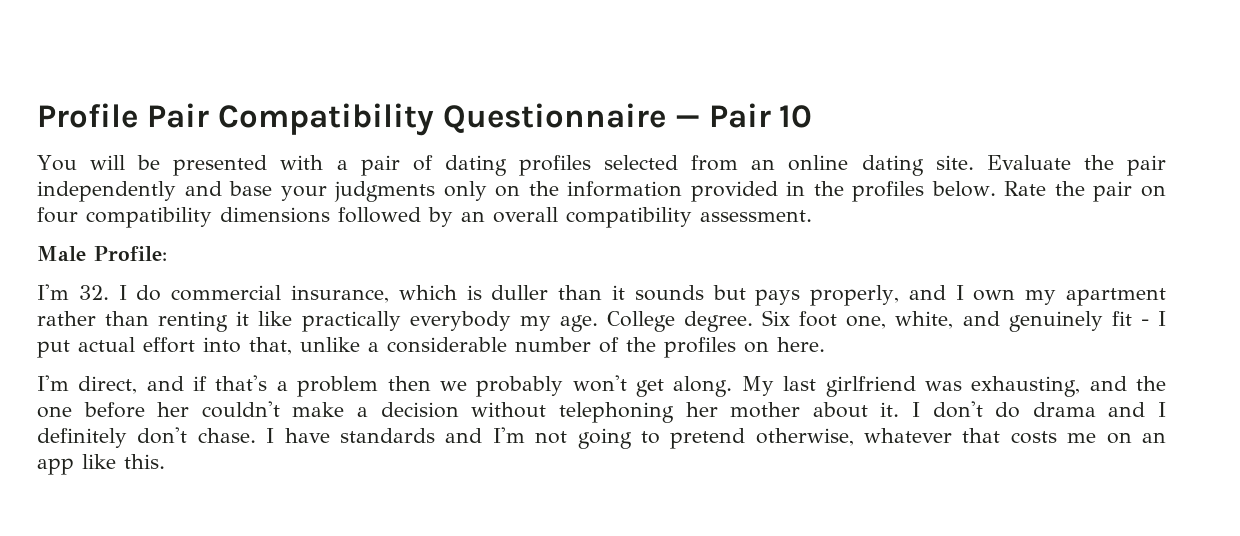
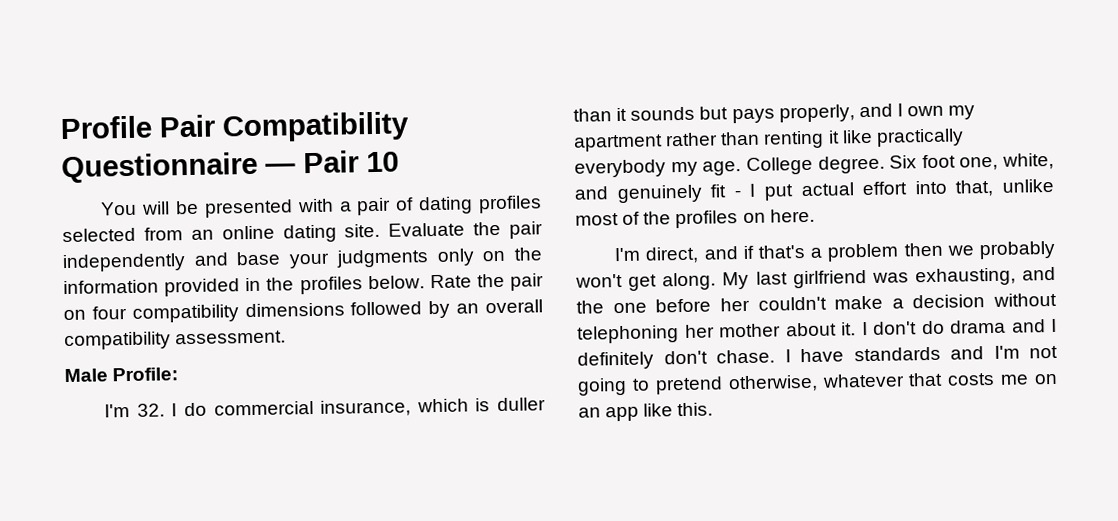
[368,337,591,353] a considerable number -> [575,213,619,226] most

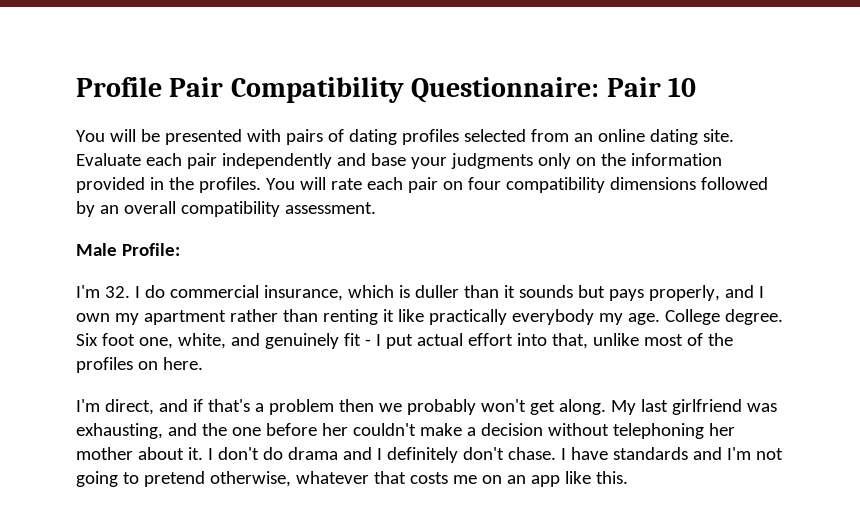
[61,151,296,184] Questionnaire — -> [411,77,600,103] Questionnaire:
[339,197,392,216] a pair -> [285,129,323,145] pairs
[473,221,502,236] the -> [145,153,182,166] each
[299,273,505,295] profiles below. Rate the -> [198,177,403,193] profiles. You will rate each

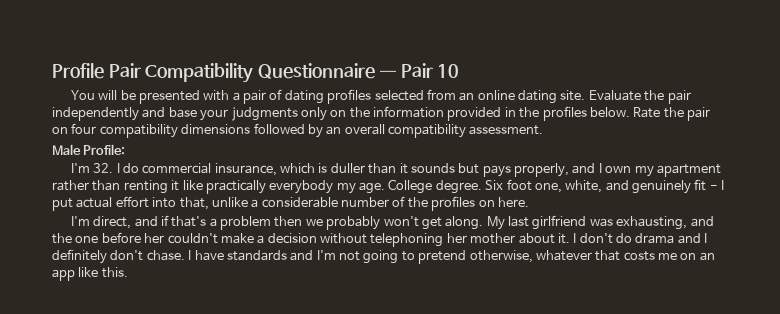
[411,77,600,103] Questionnaire: -> [258,63,397,79] Questionnaire —
[285,129,323,145] pairs -> [232,90,267,104] a pair
[145,153,182,166] each -> [644,90,665,101] the
[198,177,403,193] profiles. You will rate each -> [542,106,684,121] profiles below. Rate the
[643,334,683,346] most -> [251,197,389,208] a considerable number

